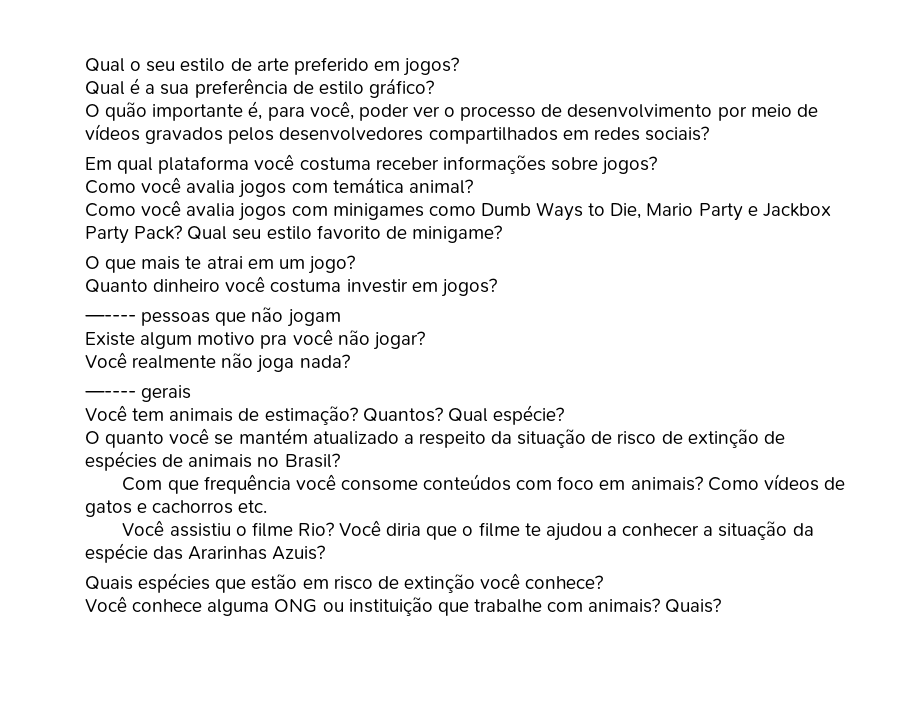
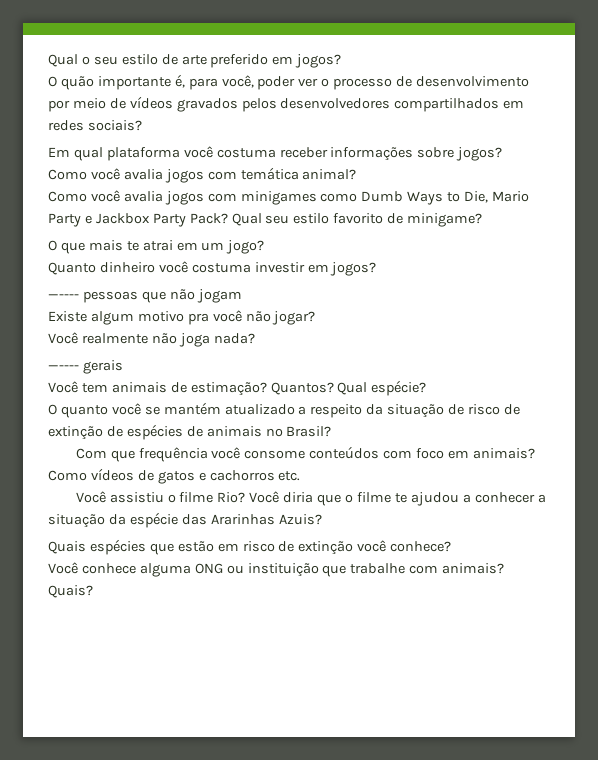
[85,78,434,98] // Qual é a sua preferência de estilo gráfico? -> (342, 61) none

